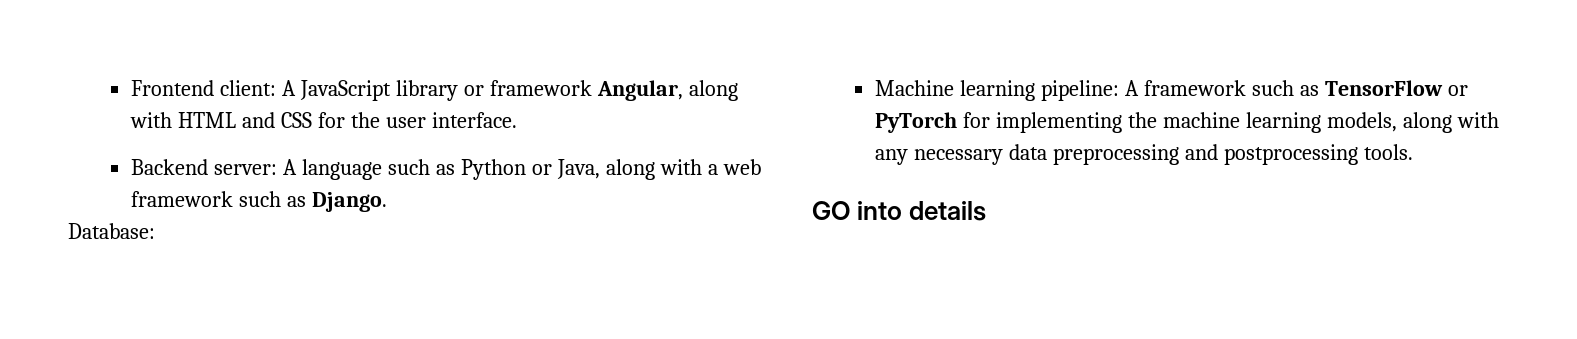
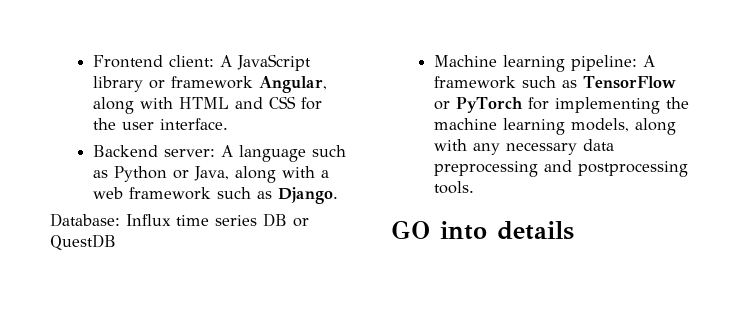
(155, 231) none -> [126,213,309,227] [50,234,116,250] Influx time series DB or QuestDB

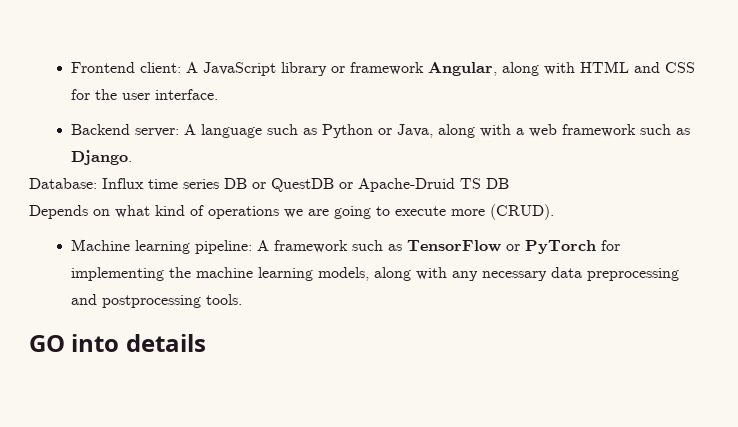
(116, 242) none -> [339,178,509,192] [29,204,554,220] or Apache-Druid TS DB // Depends on what kind of operations we are going to execute more (CRUD).

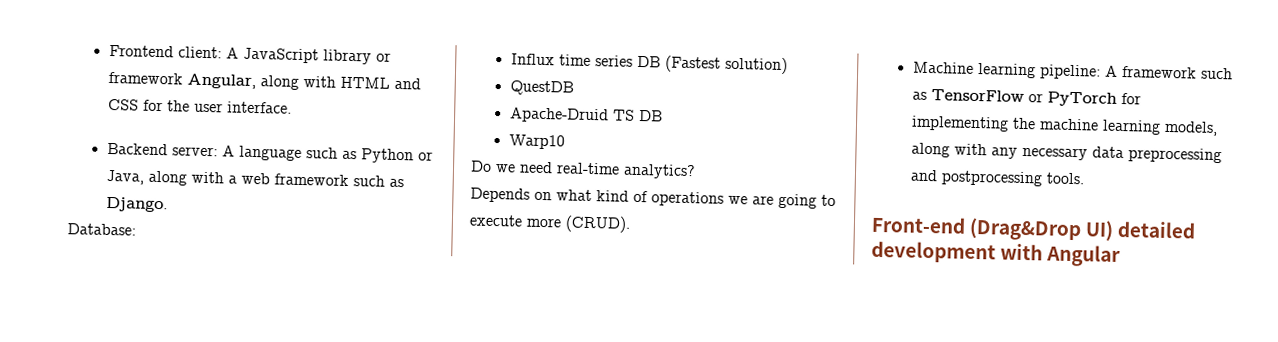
(97, 183) none -> (136, 229) //
[252,182,266,189] or -> [664,55,788,75] (Fastest solution) //
[339,182,353,189] or -> (574, 88) //
(509, 183) none -> [508,134,565,150] [470,160,696,180] // Warp10 // Do we need real-time analytics?
[29,334,206,352] GO into details -> [871,215,1197,242] [871,240,1122,268] Front-end (Drag&Drop UI) detailed development with Angular

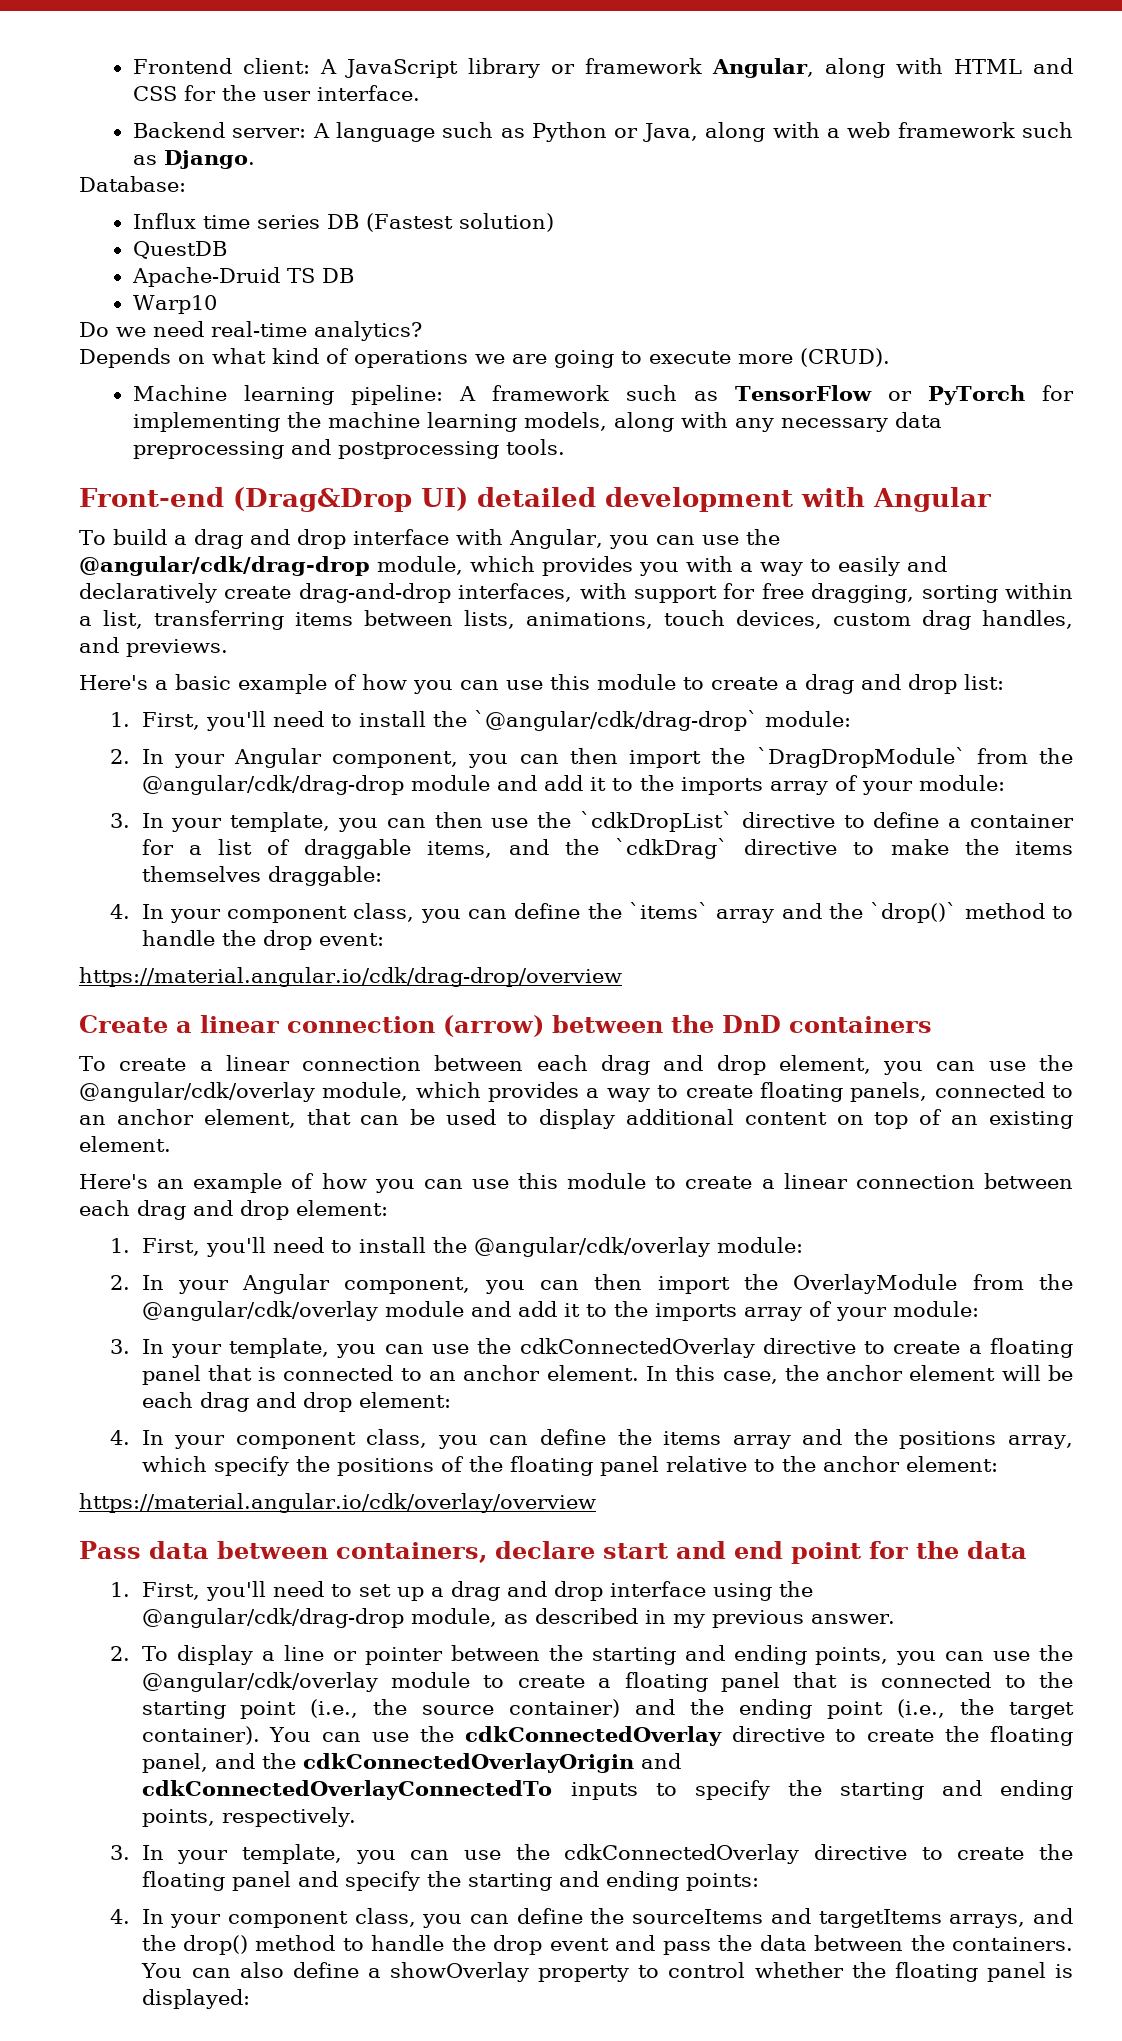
(1122, 256) none -> [79,529,780,549] [79,556,947,576] [79,583,1073,603] [79,610,1073,630] [79,637,228,657] [79,674,1004,694] [110,710,851,731] [110,747,1073,768] [141,775,1005,795] [110,811,1074,832] [141,838,1073,859] [141,866,382,886] [110,902,1073,923] [141,930,384,950] [79,967,622,987] [79,1015,932,1037] [79,1055,1074,1075] [79,1082,1073,1102] [79,1109,1073,1129] [79,1136,171,1152] [79,1173,1073,1193] [79,1200,388,1220] [110,1237,803,1257] [110,1274,1073,1294] [141,1301,979,1321] [110,1338,1074,1358] [141,1365,1074,1385] [141,1392,451,1412] [110,1429,1074,1449] [141,1456,998,1476] [79,1493,596,1513] [79,1541,1027,1564] [110,1581,813,1601] [141,1608,896,1628] [110,1645,1074,1665] [141,1672,1073,1692] [141,1699,1074,1719] [141,1726,1074,1746] [141,1753,681,1773] [141,1780,1074,1800] [141,1807,357,1827] [110,1844,1073,1864] [141,1871,759,1891] [110,1908,1073,1928] [141,1935,1073,1955] [140,1962,1074,1982] [141,1989,250,2009] // To build a drag and drop interface with Angular, you can use the @angular/cdk/drag-drop module, which provides you with a way to easily and declaratively create drag-and-drop interfaces, with support for free dragging, sorting within a list, transferring items between lists, animations, touch devices, custom drag handles, and previews. // Here's a basic example of how you can use this module to create a drag and drop list: // 1. First, you'll need to install the `@angular/cdk/drag-drop` module: // 2. In your Angular component, you can then import the `DragDropModule` from the @angular/cdk/drag-drop module and add it to the imports array of your module: // 3. In your template, you can then use the `cdkDropList` directive to define a container for a list of draggable items, and the `cdkDrag` directive to make the items themselves draggable: // 4. In your component class, you can define the `items` array and the `drop()` method to handle the drop event: // https://material.angular.io/cdk/drag-drop/overview // Create a linear connection (arrow) between the DnD containers // To create a linear connection between each drag and drop element, you can use the @angular/cdk/overlay module, which provides a way to create floating panels, connected to an anchor element, that can be used to display additional content on top of an existing element. // Here's an example of how you can use this module to create a linear connection between each drag and drop element: // 1. First, you'll need to install the @angular/cdk/overlay module: // 2. In your Angular component, you can then import the OverlayModule from the @angular/cdk/overlay module and add it to the imports array of your module: // 3. In your template, you can use the cdkConnectedOverlay directive to create a floating panel that is connected to an anchor element. In this case, the anchor element will be each drag and drop element: // 4. In your component class, you can define the items array and the positions array, which specify the positions of the floating panel relative to the anchor element: // https://material.angular.io/cdk/overlay/overview // Pass data between containers, declare start and end point for the data // 1. First, you'll need to set up a drag and drop interface using the @angular/cdk/drag-drop module, as described in my previous answer. // 2. To display a line or pointer between the starting and ending points, you can use the @angular/cdk/overlay module to create a floating panel that is connected to the starting point (i.e., the source container) and the ending point (i.e., the target container). You can use the cdkConnectedOverlay directive to create the floating panel, and the cdkConnectedOverlayOrigin and cdkConnectedOverlayConnectedTo inputs to specify the starting and ending points, respectively. // 3. In your template, you can use the cdkConnectedOverlay directive to create the floating panel and specify the starting and ending points: // 4. In your component class, you can define the sourceItems and targetItems arrays, and the drop() method to handle the drop event and pass the data between the containers. You can also define a showOverlay property to control whether the floating panel is displayed:

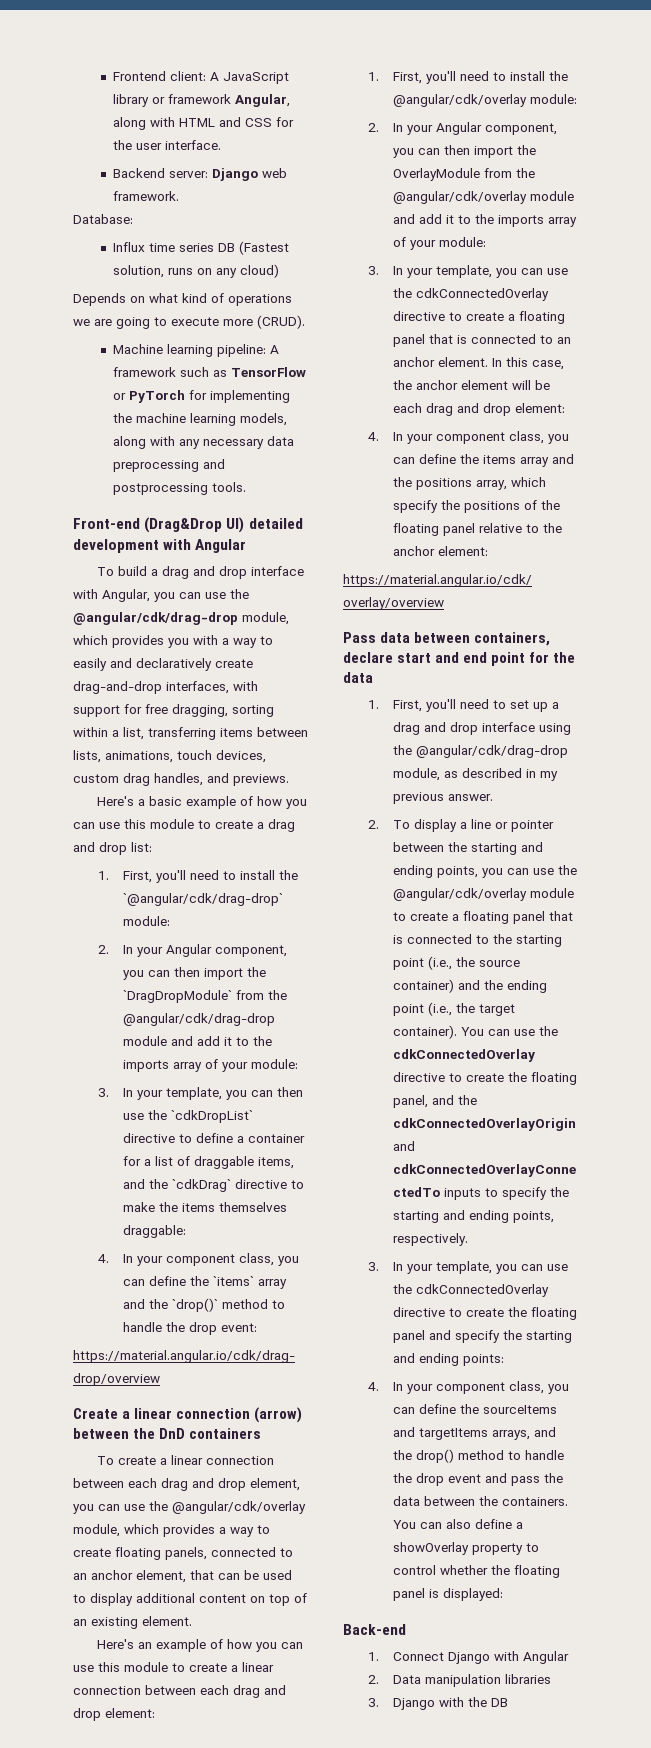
[312,122,1073,142] [132,150,255,169] A language such as Python or Java, along with a web framework such as Django. -> [211,168,287,181] [112,191,179,201] Django web framework.
[458,213,554,232] [132,241,227,259] [131,267,354,287] [132,295,217,314] [79,321,422,341] solution) // QuestDB // Apache-Druid TS DB // Warp10 // Do we need real-time analytics? -> [112,264,279,278] solution, runs on any cloud)
(250, 1999) none -> [343,1624,406,1635] [368,1651,570,1664] [368,1674,552,1687] [368,1697,509,1710] // Back-end // 1. Connect Django with Angular // 2. Data manipulation libraries // 3. Django with the DB

